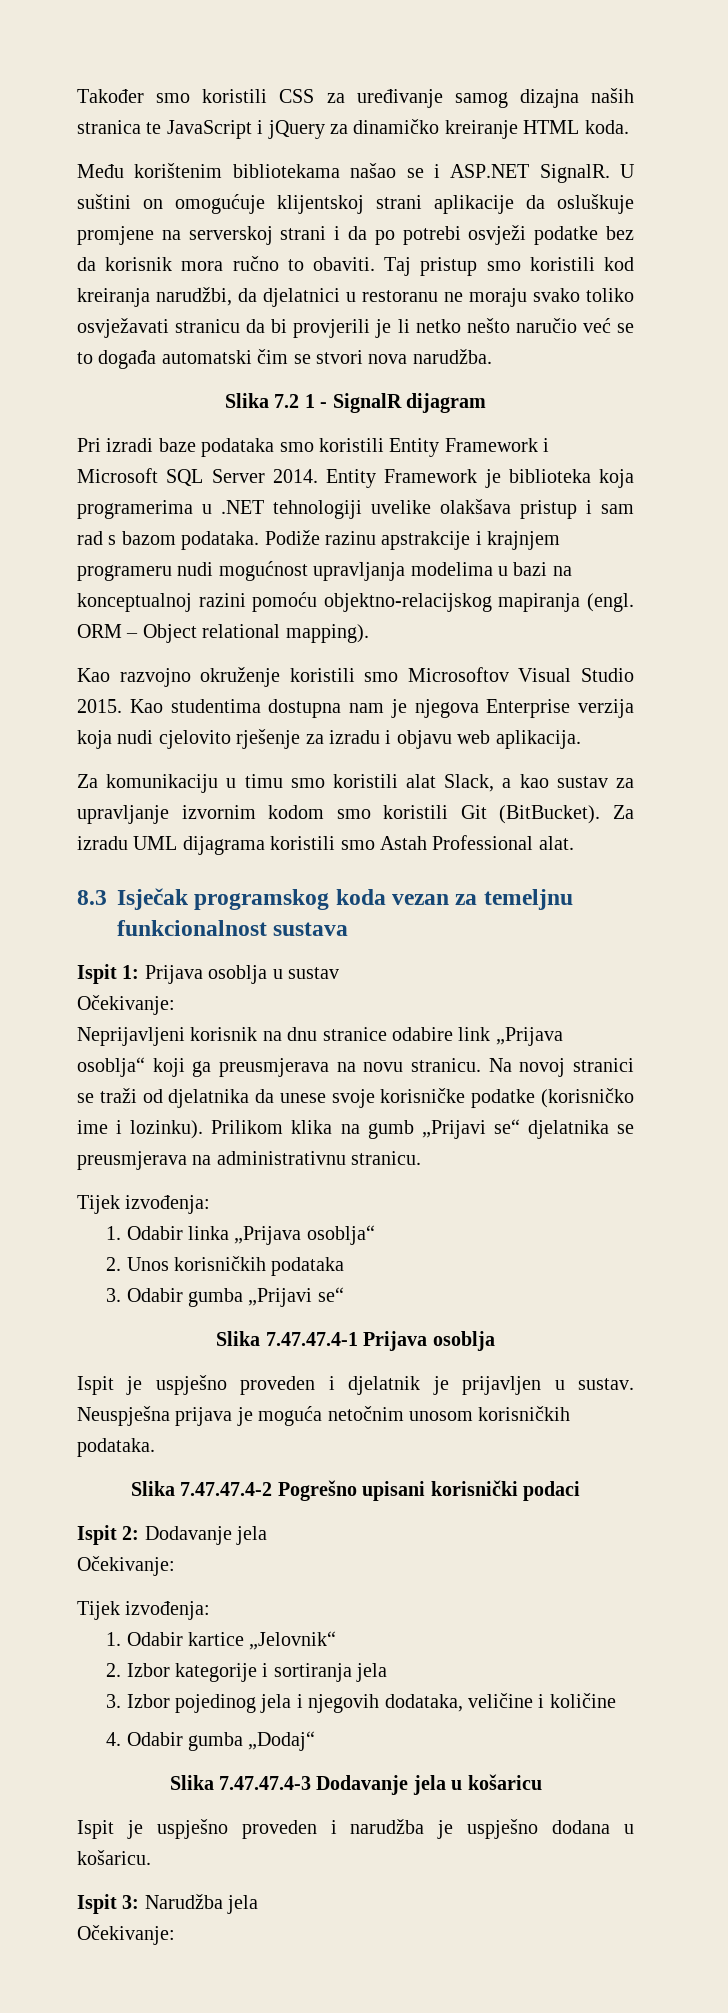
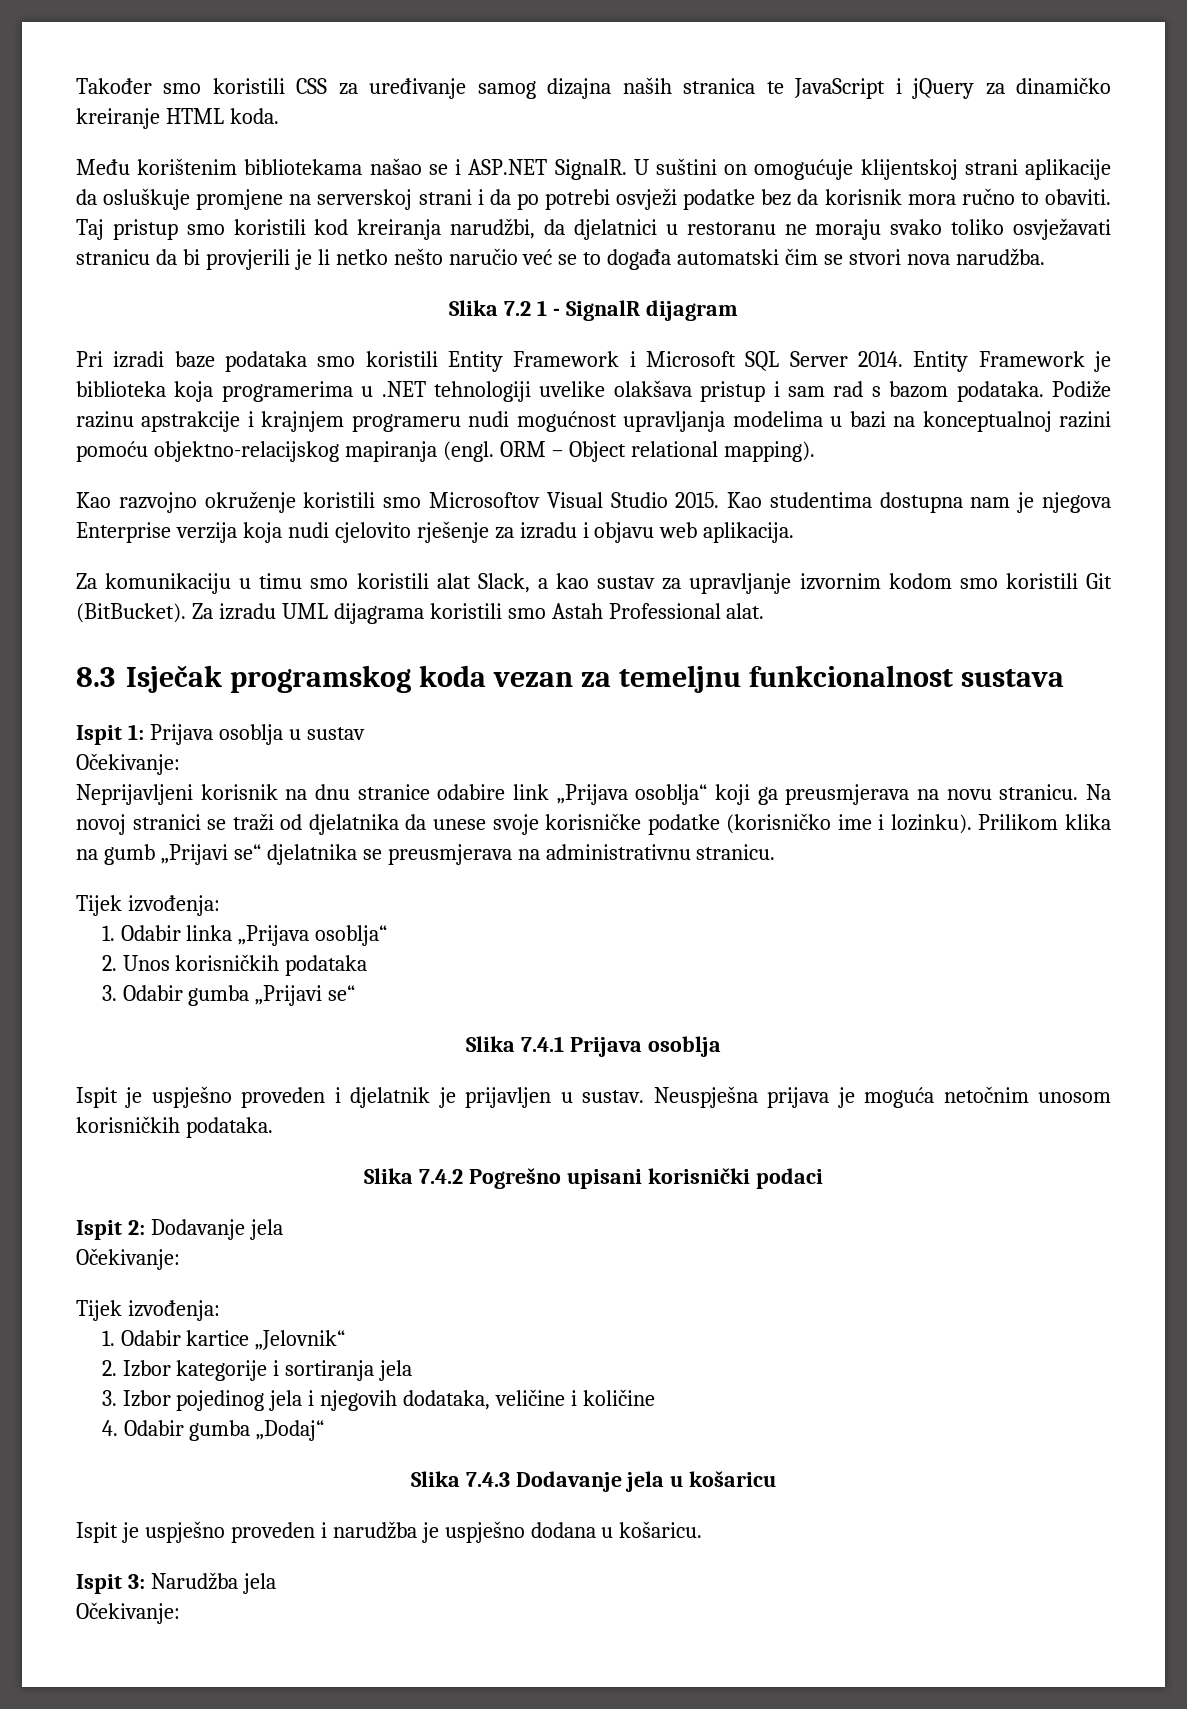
[265,1332,358,1346] 7.47.47.4-1 -> [521,1036,565,1052] 7.4.1
[180,1482,273,1496] 7.47.47.4-2 -> [419,1169,464,1184] 7.4.2
[218,1776,311,1790] 7.47.47.4-3 -> [465,1472,510,1487] 7.4.3

